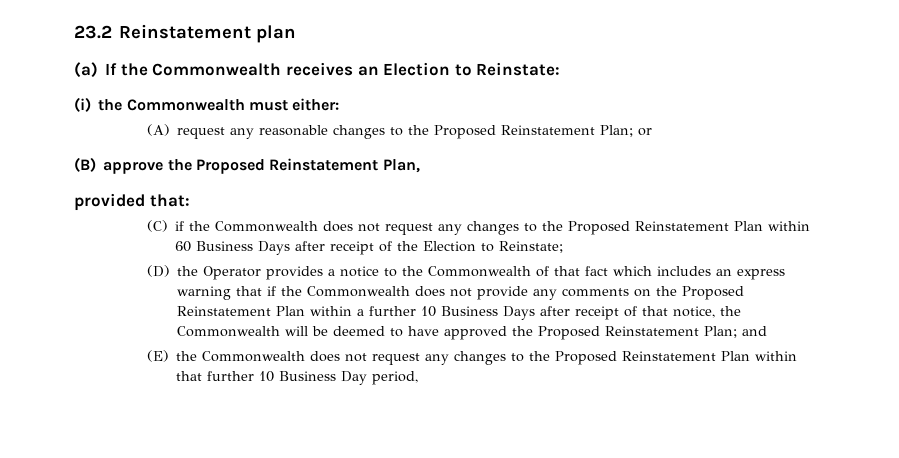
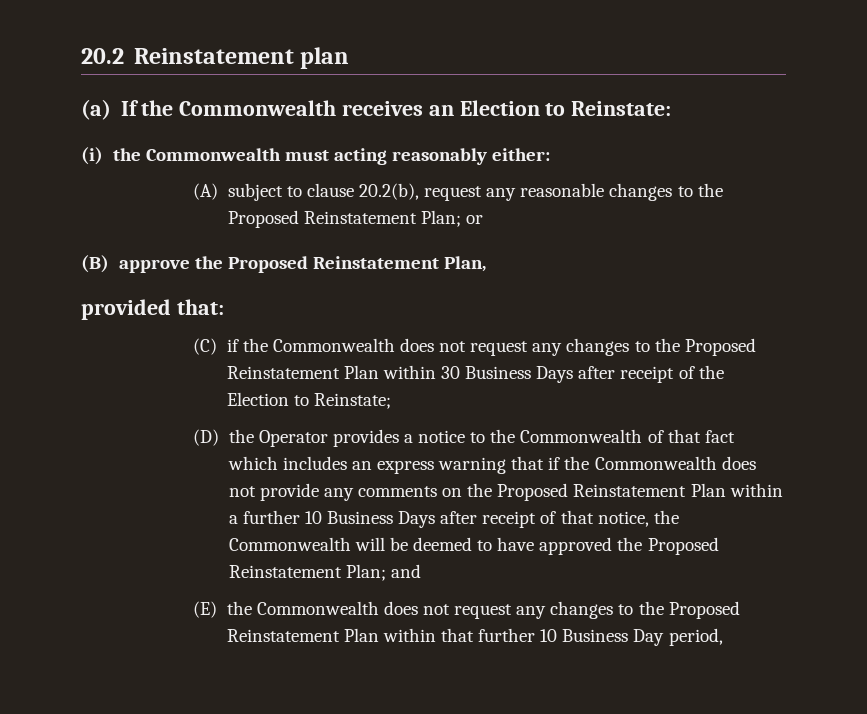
[74,25,112,39] 23.2 -> [81,48,124,64] 20.2
(288, 105) none -> [333,148,488,165] acting reasonably
(171, 130) none -> [227,183,419,201] subject to clause 20.2(b),
[175,241,192,252] 60 -> [440,366,460,379] 30

